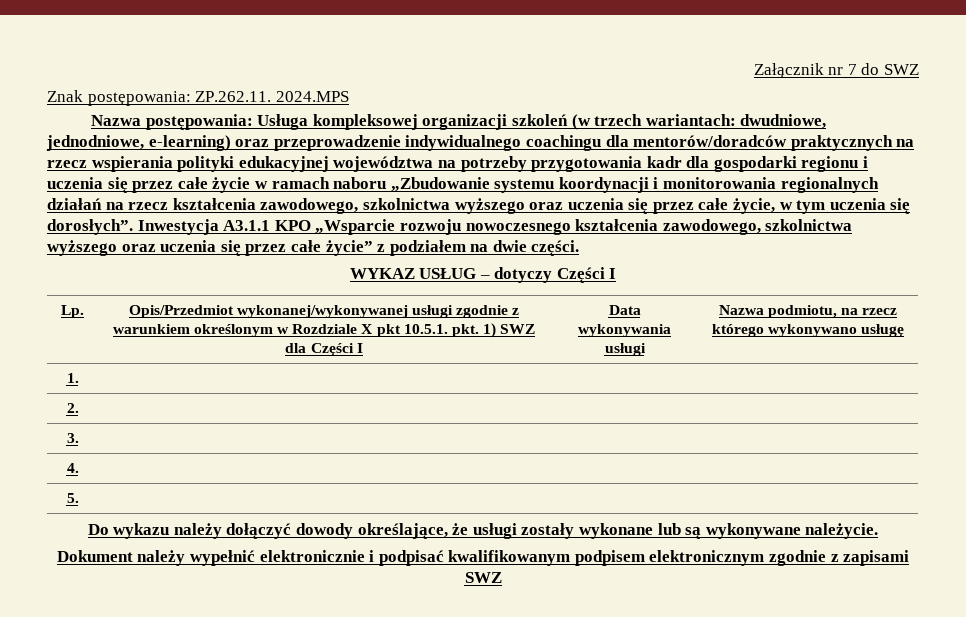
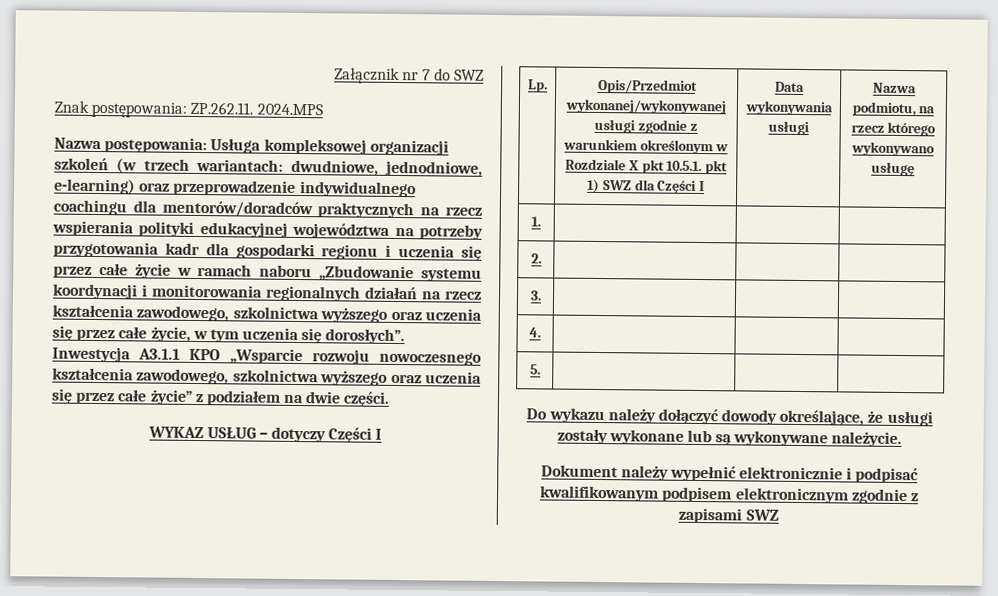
[451,324,479,337] pkt. -> [705,160,729,175] pkt

